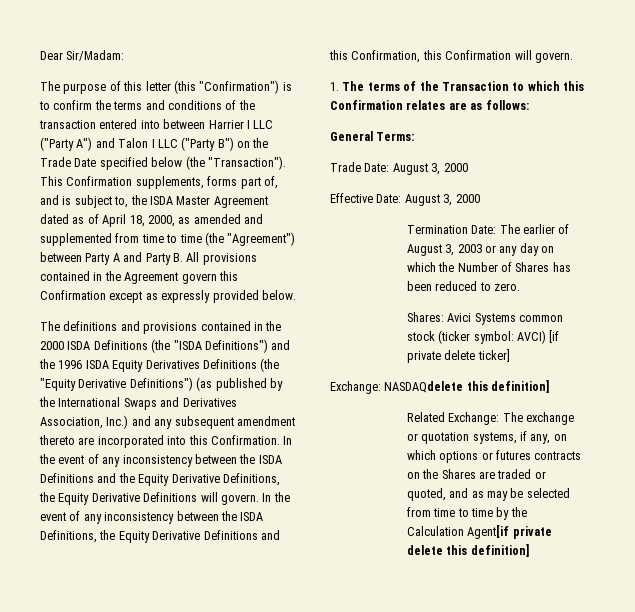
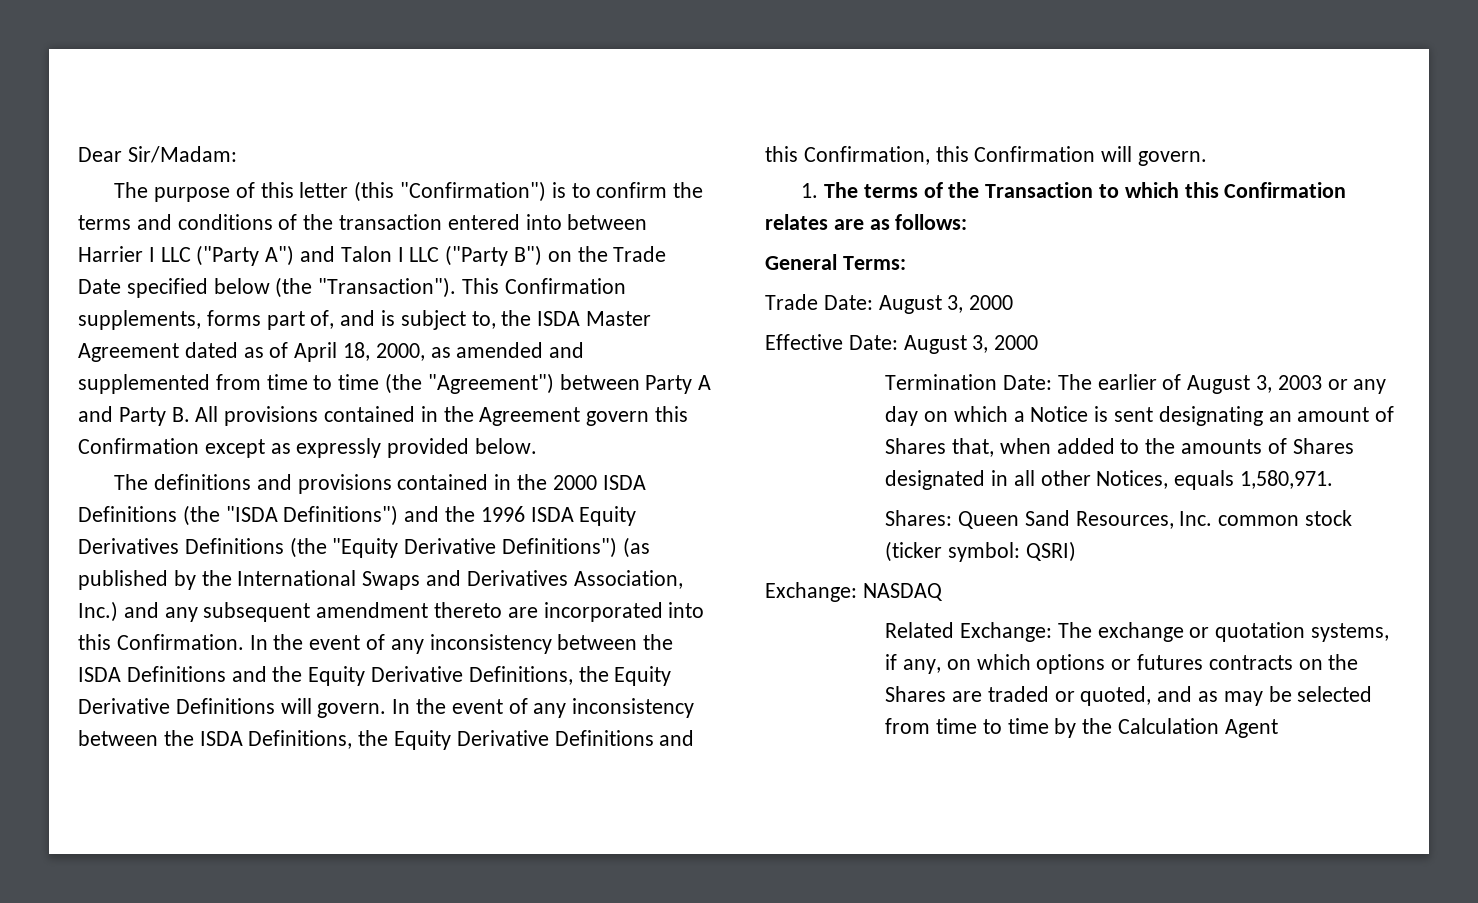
[438,262,571,272] [406,281,520,291] [406,312,563,325] [406,330,560,344] [406,349,510,363] [330,380,550,394] the Number of Shares has been reduced to zero. // Shares: Avici Systems common stock (ticker symbol: AVCI) [if private delete ticker] // Exchange: NASDAQdelete this definition] -> [1013,406,1395,426] [885,438,1354,457] [885,470,1334,490] [885,510,1353,529] [885,541,1076,562] [765,582,943,602] a Notice is sent designating an amount of Shares that, when added to the amounts of Shares designated in all other Notices, equals 1,580,971. // Shares: Queen Sand Resources, Inc. common stock (ticker symbol: QSRI) // Exchange: NASDAQ
[467,525,552,539] [406,544,529,557] Agent[if private delete this definition] -> [1224,719,1278,738] Agent

